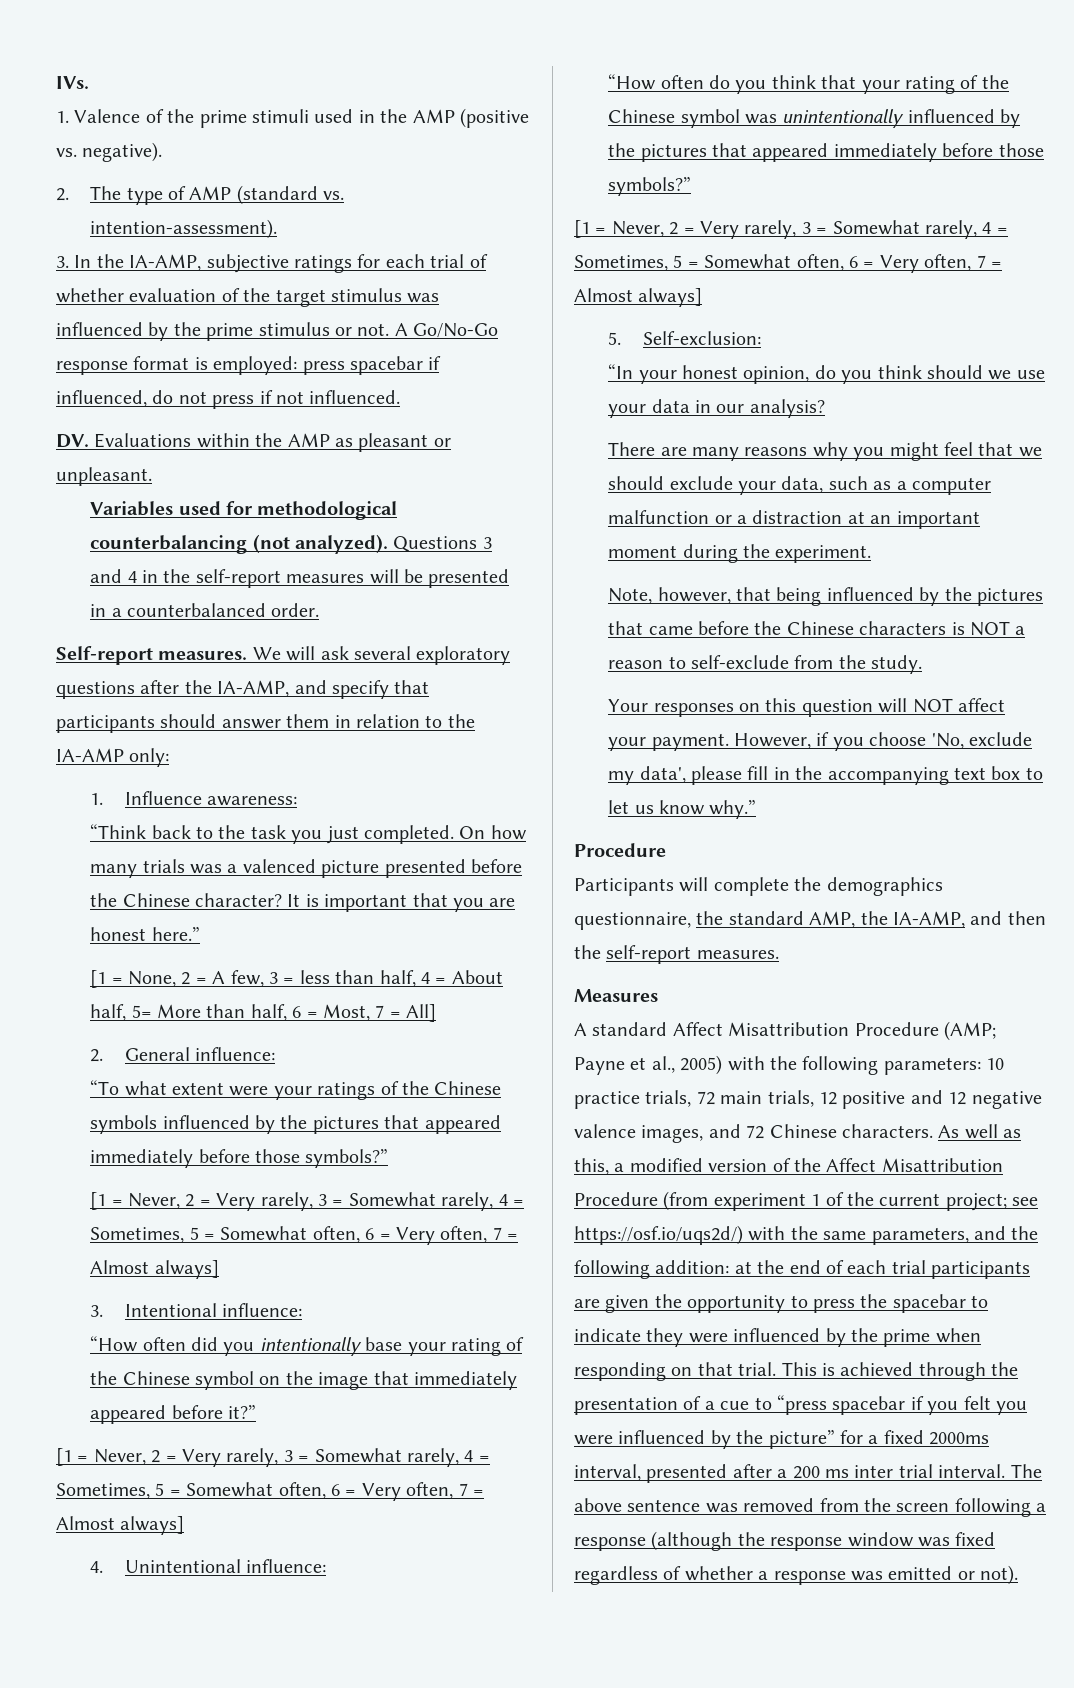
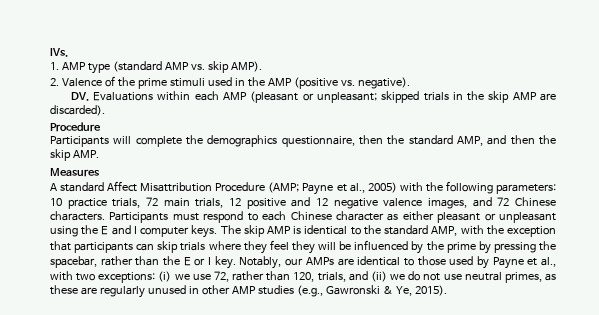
(69, 117) none -> [61,61,262,74] [50,78,59,86] AMP type (standard AMP vs. skip AMP). // 2.
[56,185,345,205] [90,219,278,239] [56,254,488,273] [56,288,440,307] [56,322,499,341] [56,356,442,375] [56,390,401,409] [56,433,451,452] [56,467,152,486] [90,501,398,520] [90,534,492,554] [90,569,510,588] [90,603,320,617] [56,646,511,665] [56,680,430,699] [56,714,475,733] [56,748,170,767] [90,791,297,806] [90,824,527,844] [90,859,523,878] [90,893,516,912] [90,926,200,941] [90,970,503,988] [90,1004,437,1022] [90,1047,275,1062] [90,1080,502,1100] [90,1115,501,1134] [90,1148,389,1168] [90,1192,525,1211] [90,1226,519,1245] [90,1260,219,1279] [90,1303,302,1317] [90,1336,525,1356] [90,1371,518,1390] [90,1404,257,1424] [56,1448,490,1467] [56,1482,484,1501] [56,1516,185,1535] [90,1559,326,1573] [608,74,1009,94] [608,109,1021,128] [608,143,1044,162] [608,176,692,196] [574,220,1008,239] [574,254,1002,273] [574,288,703,307] [608,331,761,345] [608,364,1045,384] [608,399,825,418] [608,442,1042,461] [608,476,992,495] [608,510,980,529] [608,544,872,563] [608,587,1044,606] [608,621,1026,636] [608,655,923,674] [608,698,1006,717] [608,732,1033,751] [608,766,1043,785] [608,799,757,819] 2. The type of AMP (standard vs. intention-assessment). // 3. In the IA-AMP, subjective ratings for each trial of whether evaluation of the target stimulus was influenced by the prime stimulus or not. A Go/No-Go response format is employed: press spacebar if influenced, do not press if not influenced. // DV. Evaluations within the AMP as pleasant or unpleasant. // Variables used for methodological counterbalancing (not analyzed). Questions 3 and 4 in the self-report measures will be presented in a counterbalanced order. // Self-report measures. We will ask several exploratory questions after the IA-AMP, and specify that participants should answer them in relation to the IA-AMP only: // 1. Influence awareness: // “Think back to the task you just completed. On how many trials was a valenced picture presented before the Chinese character? It is important that you are honest here.” // [1 = None, 2 = A few, 3 = less than half, 4 = About half, 5= More than half, 6 = Most, 7 = All] // 2. General influence: // “To what extent were your ratings of the Chinese symbols influenced by the pictures that appeared immediately before those symbols?” // [1 = Never, 2 = Very rarely, 3 = Somewhat rarely, 4 = Sometimes, 5 = Somewhat often, 6 = Very often, 7 = Almost always] // 3. Intentional influence: // “How often did you intentionally base your rating of the Chinese symbol on the image that immediately appeared before it?” // [1 = Never, 2 = Very rarely, 3 = Somewhat rarely, 4 = Sometimes, 5 = Somewhat often, 6 = Very often, 7 = Almost always] // 4. Unintentional influence: // “How often do you think that your rating of the Chinese symbol was unintentionally influenced by the pictures that appeared immediately before those symbols?” // [1 = Never, 2 = Very rarely, 3 = Somewhat rarely, 4 = Sometimes, 5 = Somewhat often, 6 = Very often, 7 = Almost always] // 5. Self-exclusion: // “In your honest opinion, do you think should we use your data in our analysis? // There are many reasons why you might feel that we should exclude your data, such as a computer malfunction or a distraction at an important moment during the experiment. // Note, however, that being influenced by the pictures that came before the Chinese characters is NOT a reason to self-exclude from the study. // Your responses on this question will NOT affect your payment. However, if you choose 'No, exclude my data', please fill in the accompanying text box to let us know why.” -> [70,91,557,103] [50,105,105,116] DV. Evaluations within each AMP (pleasant or unpleasant; skipped trials in the skip AMP are discarded).
[696,911,965,928] the standard AMP, the IA-AMP, -> [359,135,483,146] then the standard AMP,
[606,945,779,964] self-report measures. -> [50,149,99,161] skip AMP.
[938,1124,1022,1139] [574,1158,1003,1175] [574,1191,1039,1211] [574,1225,1039,1245] [574,1260,1031,1279] [574,1294,989,1313] [574,1328,981,1347] [574,1362,1019,1381] [574,1395,1027,1415] [574,1429,990,1449] [574,1464,1042,1483] [574,1498,1047,1517] [574,1531,996,1551] [574,1565,1019,1585] As well as this, a modified version of the Affect Misattribution Procedure (from experiment 1 of the current project; see https://osf.io/uqs2d/) with the same parameters, and the following addition: at the end of each trial participants are given the opportunity to press the spacebar to indicate they were influenced by the prime when responding on that trial. This is achieved through the presentation of a cue to “press spacebar if you felt you were influenced by the picture” for a fixed 2000ms interval, presented after a 200 ms inter trial interval. The above sentence was removed from the screen following a response (although the response window was fixed regardless of whether a response was emitted or not). -> [109,211,557,223] [50,225,557,238] [50,240,557,254] [50,256,556,269] [50,271,556,283] [50,285,447,298] Participants must respond to each Chinese character as either pleasant or unpleasant using the E and I computer keys. The skip AMP is identical to the standard AMP, with the exception that participants can skip trials where they feel they will be influenced by the prime by pressing the spacebar, rather than the E or I key. Notably, our AMPs are identical to those used by Payne et al., with two exceptions: (i) we use 72, rather than 120, trials, and (ii) we do not use neutral primes, as these are regularly unused in other AMP studies (e.g., Gawronski & Ye, 2015).

